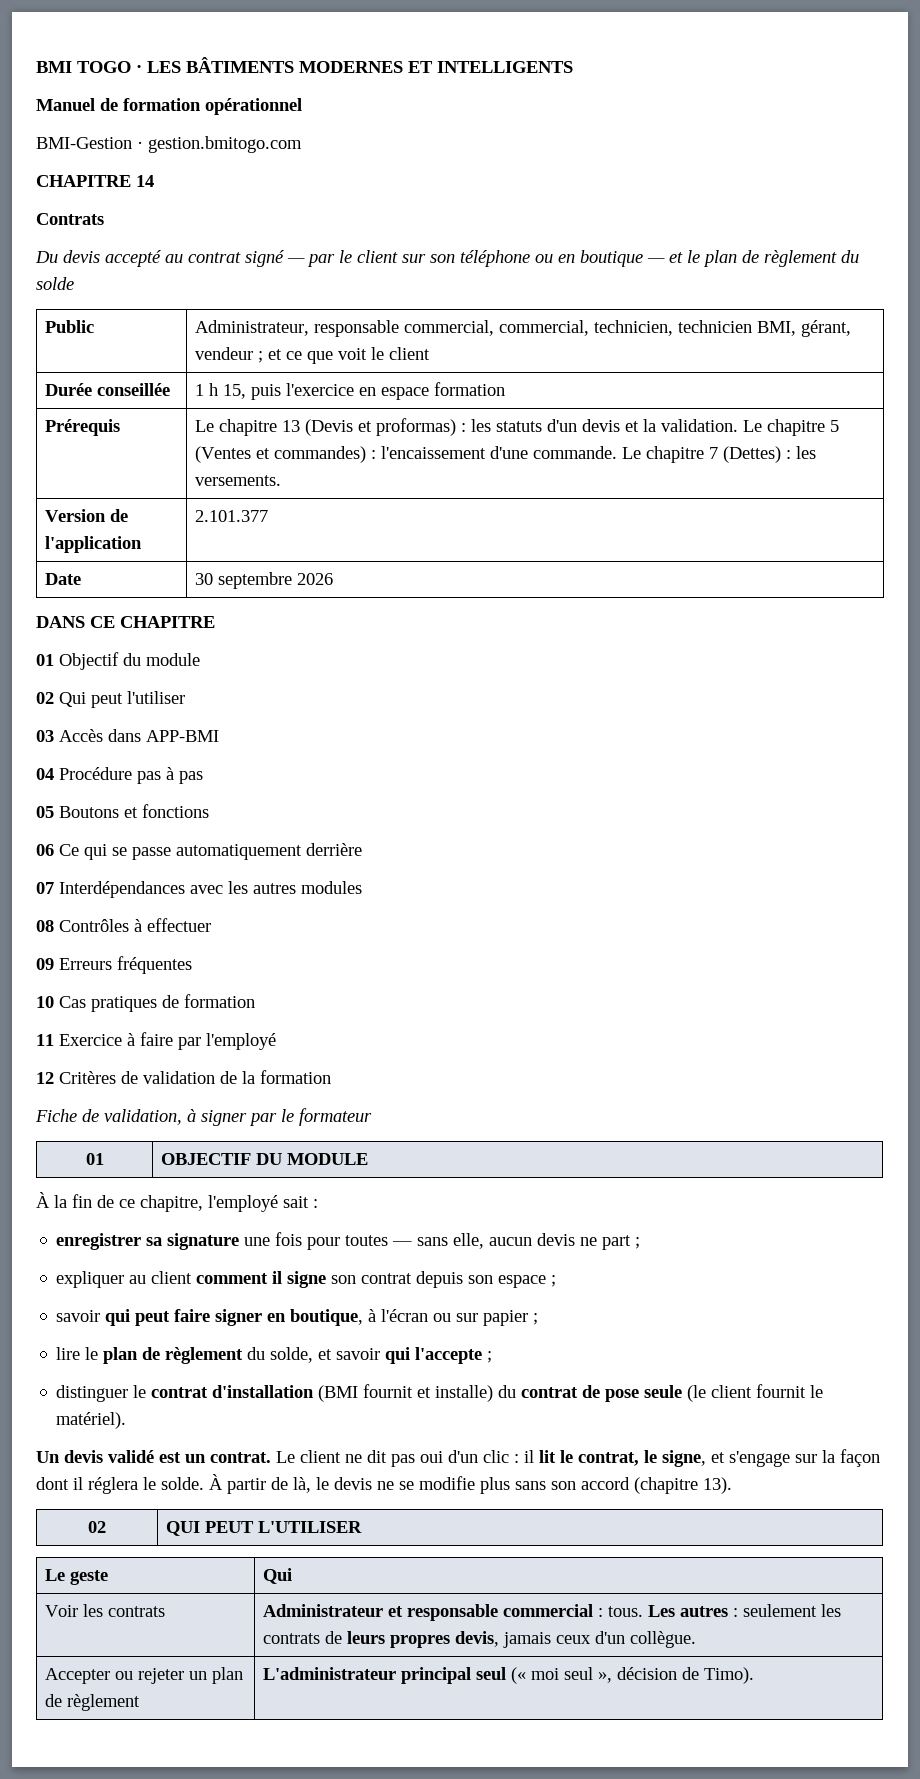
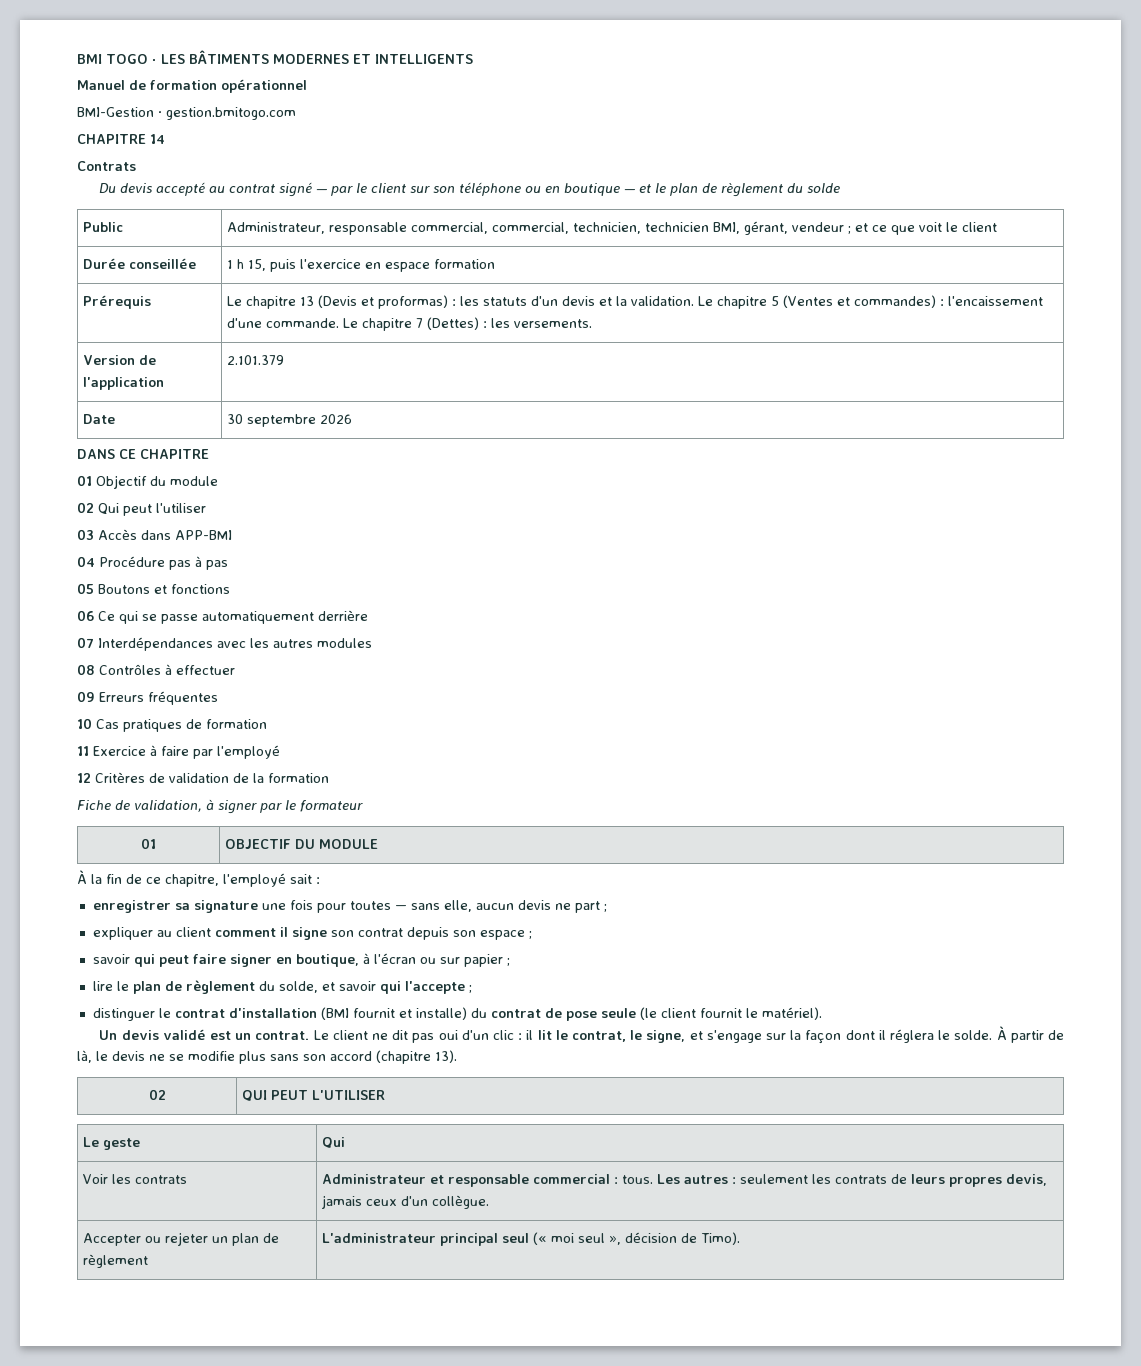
[194,510,268,522] 2.101.377 -> [227,355,285,365] 2.101.379

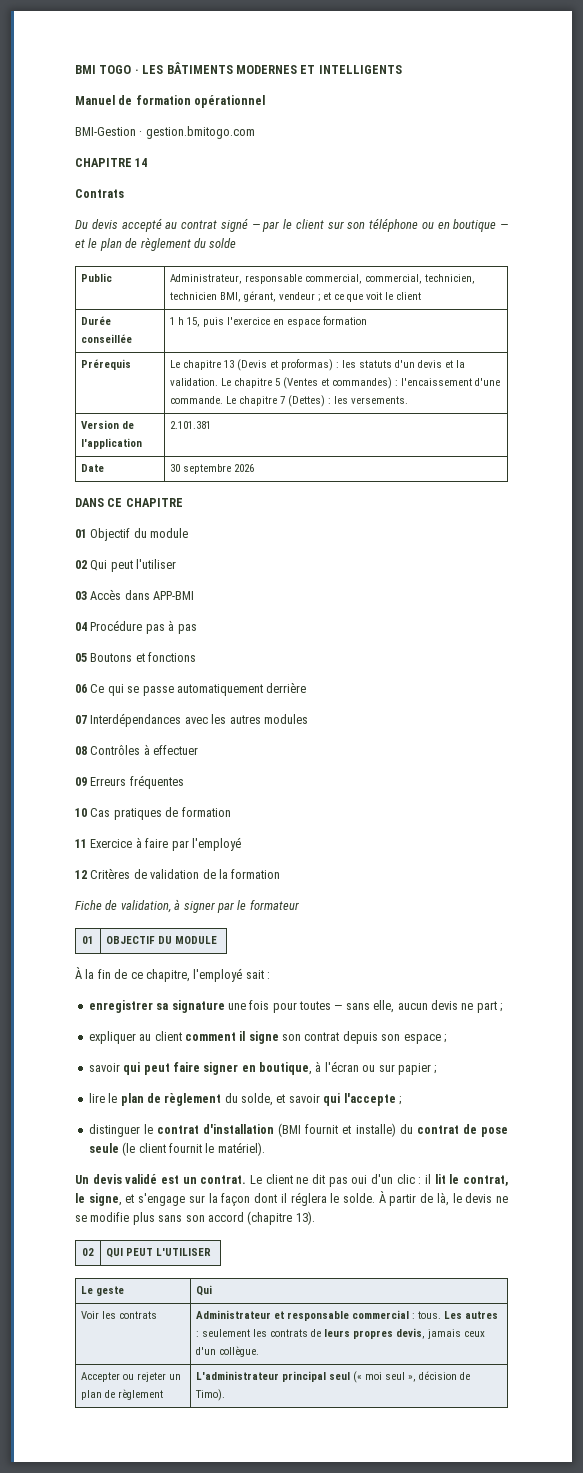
[227,355,285,365] 2.101.379 -> [170,421,212,429] 2.101.381

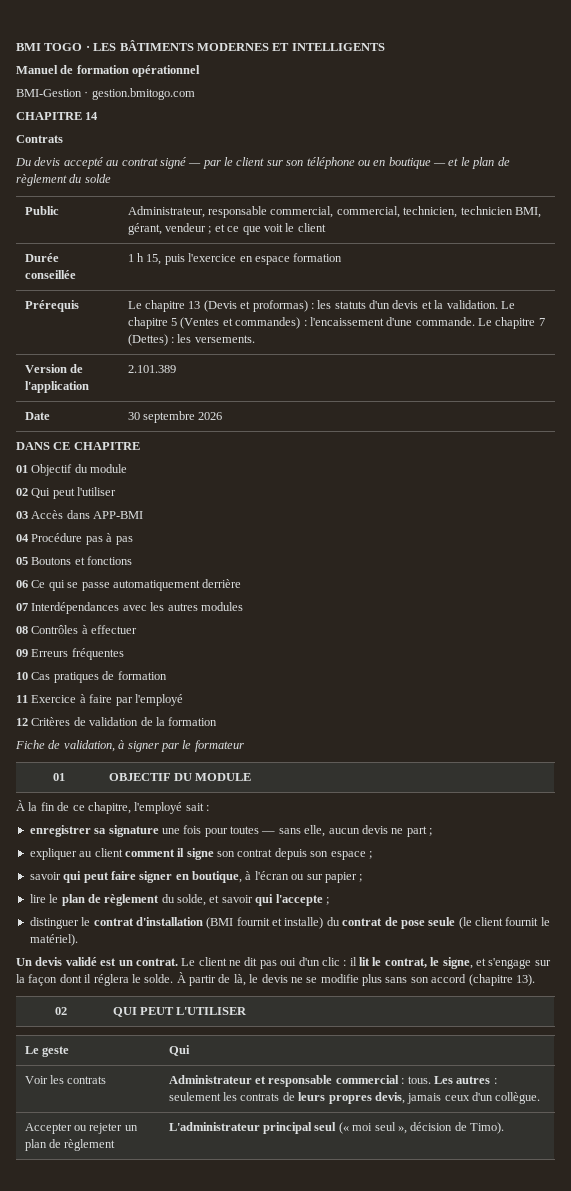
[170,421,212,429] 2.101.381 -> [127,365,176,373] 2.101.389

